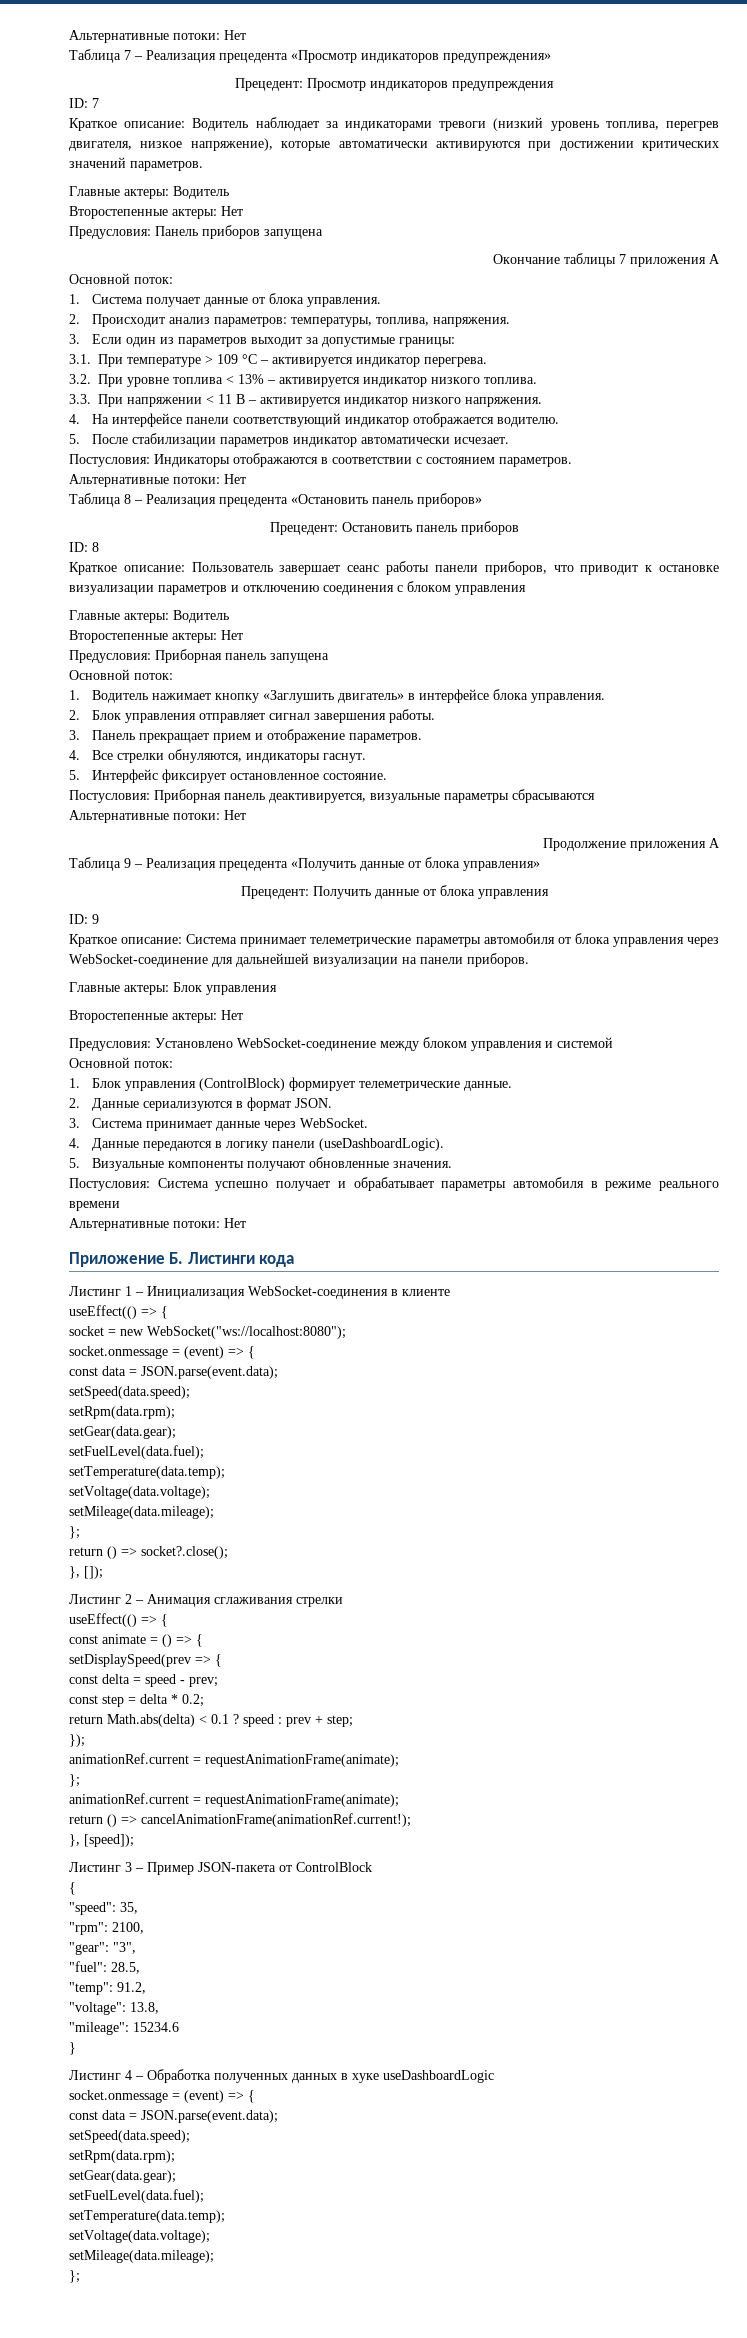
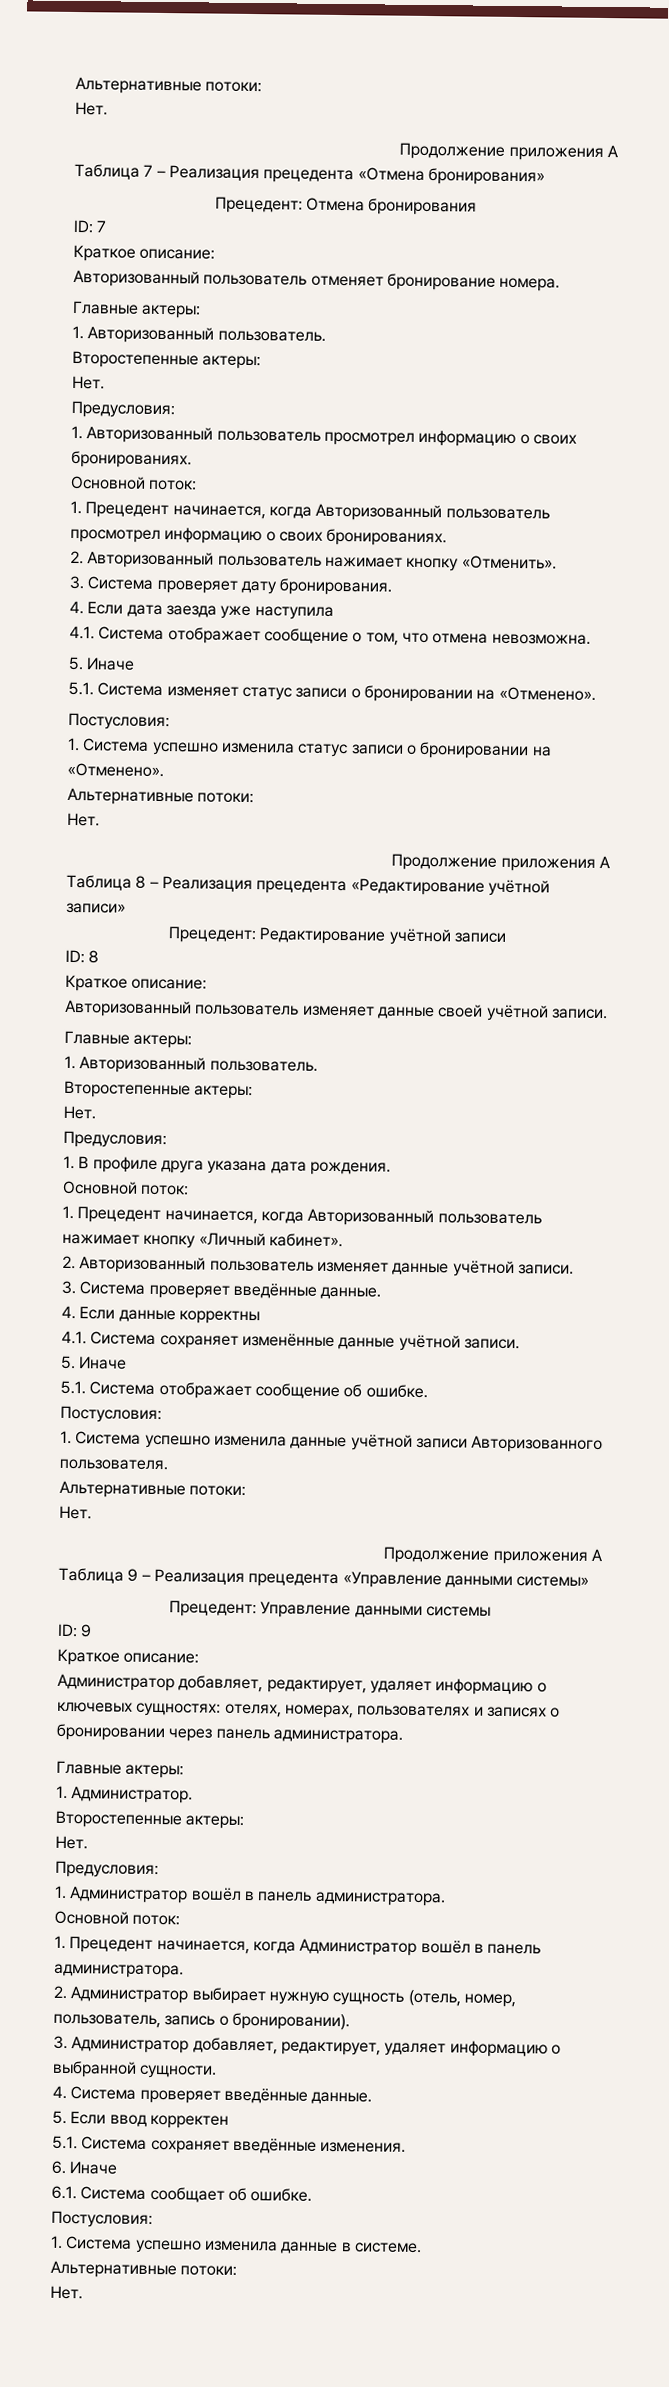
[69,30,246,43] Альтернативные потоки: Нет -> [75,76,263,95] [75,101,108,116] [399,142,620,161] Альтернативные потоки: // Нет. // Продолжение приложения А
[291,50,551,63] [235,78,554,91] [69,98,99,108] [69,117,719,131] [69,138,719,151] [69,157,203,171] [69,186,229,199] [69,206,243,219] [69,225,323,239] [493,253,720,267] [69,273,173,284] [69,293,382,307] [69,314,511,327] [69,334,456,347] [69,354,487,367] [69,374,537,387] [69,394,542,407] [69,413,560,427] [69,433,510,447] [69,453,572,467] [69,474,246,487] «Просмотр индикаторов предупреждения» // Прецедент: Просмотр индикаторов предупреждения // ID: 7 // Краткое описание: Водитель наблюдает за индикаторами тревоги (низкий уровень топлива, перегрев двигателя, низкое напряжение), которые автоматически активируются при достижении критических значений параметров. // Главные актеры: Водитель // Второстепенные актеры: Нет // Предусловия: Панель приборов запущена // Окончание таблицы 7 приложения А // Основной поток: // 1. Система получает данные от блока управления. // 2. Происходит анализ параметров: температуры, топлива, напряжения. // 3. Если один из параметров выходит за допустимые границы: // 3.1. При температуре > 109 °C – активируется индикатор перегрева. // 3.2. При уровне топлива < 13% – активируется индикатор низкого топлива. // 3.3. При напряжении < 11 В – активируется индикатор низкого напряжения. // 4. На интерфейсе панели соответствующий индикатор отображается водителю. // 5. После стабилизации параметров индикатор автоматически исчезает. // Постусловия: Индикаторы отображаются в соответствии с состоянием параметров. // Альтернативные потоки: Нет -> [357,167,545,186] [214,196,478,216] [73,219,108,234] [73,244,216,262] [73,269,561,292] [72,300,202,319] [72,325,326,344] [72,350,262,370] [72,375,105,390] [71,400,175,419] [71,425,577,448] [71,450,192,469] [70,475,198,491] [70,500,550,522] [70,527,448,547] [70,550,557,572] [69,575,393,596] [69,600,334,620] [69,625,591,646] [68,656,136,671] [68,681,596,703] [68,712,170,731] [68,737,552,760] [67,762,164,778] [67,787,255,806] [67,812,100,827] [391,853,612,872] «Отмена бронирования» // Прецедент: Отмена бронирования // ID: 7 // Краткое описание: // Авторизованный пользователь отменяет бронирование номера. // Главные актеры: // 1. Авторизованный пользователь. // Второстепенные актеры: // Нет. // Предусловия: // 1. Авторизованный пользователь просмотрел информацию о своих бронированиях. // Основной поток: // 1. Прецедент начинается, когда Авторизованный пользователь просмотрел информацию о своих бронированиях. // 2. Авторизованный пользователь нажимает кнопку «Отменить». // 3. Система проверяет дату бронирования. // 4. Если дата заезда уже наступила // 4.1. Система отображает сообщение о том, что отмена невозможна. // 5. Иначе // 5.1. Система изменяет статус записи о бронировании на «Отменено». // Постусловия: // 1. Система успешно изменила статус записи о бронировании на «Отменено». // Альтернативные потоки: // Нет. // Продолжение приложения А
[291,493,482,507] [269,521,519,535] [69,542,99,552] [69,561,719,575] [69,581,526,595] [69,610,229,623] [69,630,243,643] [69,649,329,663] [69,669,173,680] [69,689,606,703] [69,709,436,723] [69,729,423,743] [69,749,367,763] [69,769,388,783] [69,789,595,803] [69,810,246,823] «Остановить панель приборов» // Прецедент: Остановить панель приборов // ID: 8 // Краткое описание: Пользователь завершает сеанс работы панели приборов, что приводит к остановке визуализации параметров и отключению соединения с блоком управления // Главные актеры: Водитель // Второстепенные актеры: Нет // Предусловия: Приборная панель запущена // Основной поток: // 1. Водитель нажимает кнопку «Заглушить двигатель» в интерфейсе блока управления. // 2. Блок управления отправляет сигнал завершения работы. // 3. Панель прекращает прием и отображение параметров. // 4. Все стрелки обнуляются, индикаторы гаснут. // 5. Интерфейс фиксирует остановленное состояние. // Постусловия: Приборная панель деактивируется, визуальные параметры сбрасываются // Альтернативные потоки: Нет -> [350,878,550,897] [66,902,126,914] [168,926,506,946] [65,949,100,964] [65,974,208,992] [64,999,608,1022] [64,1030,193,1049] [64,1055,318,1074] [64,1080,254,1100] [63,1105,96,1120] [63,1130,167,1149] [63,1155,391,1176] [62,1180,190,1196] [62,1205,542,1227] [62,1232,343,1249] [62,1255,574,1278] [61,1280,382,1300] [61,1305,260,1325] [61,1330,520,1352] [60,1355,128,1370] [60,1380,428,1400] [60,1405,162,1424] [60,1430,604,1454] [59,1458,168,1471] [59,1480,247,1499] [59,1505,92,1520] «Редактирование учётной записи» // Прецедент: Редактирование учётной записи // ID: 8 // Краткое описание: // Авторизованный пользователь изменяет данные своей учётной записи. // Главные актеры: // 1. Авторизованный пользователь. // Второстепенные актеры: // Нет. // Предусловия: // 1. В профиле друга указана дата рождения. // Основной поток: // 1. Прецедент начинается, когда Авторизованный пользователь нажимает кнопку «Личный кабинет». // 2. Авторизованный пользователь изменяет данные учётной записи. // 3. Система проверяет введённые данные. // 4. Если данные корректны // 4.1. Система сохраняет изменённые данные учётной записи. // 5. Иначе // 5.1. Система отображает сообщение об ошибке. // Постусловия: // 1. Система успешно изменила данные учётной записи Авторизованного пользователя. // Альтернативные потоки: // Нет.
[291,857,540,871] [240,885,549,899] [69,914,99,924] [69,933,720,947] [69,953,529,967] [69,982,277,995] [69,1010,243,1023] [69,1037,613,1051] [69,1057,173,1068] [69,1077,513,1091] [69,1097,333,1111] [69,1118,369,1131] [69,1138,445,1151] [69,1157,453,1171] [69,1177,719,1191] [69,1201,120,1211] [69,1218,246,1231] [69,1252,295,1267] [69,1286,450,1299] [69,1305,168,1319] [69,1326,346,1339] [69,1346,255,1359] [69,1366,278,1379] [69,1386,190,1399] [69,1406,175,1419] [69,1426,176,1439] [69,1445,204,1459] [69,1466,225,1479] [69,1486,210,1499] [69,1506,214,1519] [69,1526,80,1539] [69,1546,228,1559] [69,1566,103,1579] [69,1594,343,1607] [69,1613,168,1627] [69,1634,203,1647] [69,1654,222,1667] [69,1674,218,1687] [69,1694,204,1707] [69,1714,353,1727] [69,1734,85,1747] [69,1753,399,1767] [69,1774,80,1787] [69,1793,399,1807] [69,1813,411,1827] [69,1834,134,1847] [69,1862,372,1875] [69,1882,76,1895] [69,1902,138,1915] [69,1922,144,1935] [69,1942,136,1955] [69,1961,140,1974] [69,1982,146,1995] [69,2002,159,2015] [69,2022,179,2035] [69,2042,76,2055] [69,2069,494,2083] [69,2090,255,2103] [69,2110,278,2123] [69,2130,190,2143] [69,2150,175,2163] [69,2170,176,2183] [69,2189,204,2203] [69,2210,225,2223] [69,2230,210,2243] [69,2250,214,2263] [69,2270,80,2283] «Получить данные от блока управления» // Прецедент: Получить данные от блока управления // ID: 9 // Краткое описание: Система принимает телеметрические параметры автомобиля от блока управления через WebSocket-соединение для дальнейшей визуализации на панели приборов. // Главные актеры: Блок управления // Второстепенные актеры: Нет // Предусловия: Установлено WebSocket-соединение между блоком управления и системой // Основной поток: // 1. Блок управления (ControlBlock) формирует телеметрические данные. // 2. Данные сериализуются в формат JSON. // 3. Система принимает данные через WebSocket. // 4. Данные передаются в логику панели (useDashboardLogic). // 5. Визуальные компоненты получают обновленные значения. // Постусловия: Система успешно получает и обрабатывает параметры автомобиля в режиме реального времени // Альтернативные потоки: Нет // Приложение Б. Листинги кода // Листинг 1 – Инициализация WebSocket-соединения в клиенте // useEffect(() => { // socket = new WebSocket("ws://localhost:8080"); // socket.onmessage = (event) => { // const data = JSON.parse(event.data); // setSpeed(data.speed); // setRpm(data.rpm); // setGear(data.gear); // setFuelLevel(data.fuel); // setTemperature(data.temp); // setVoltage(data.voltage); // setMileage(data.mileage); // }; // return () => socket?.close(); // }, []); // Листинг 2 – Анимация сглаживания стрелки // useEffect(() => { // const animate = () => { // setDisplaySpeed(prev => { // const delta = speed - prev; // const step = delta * 0.2; // return Math.abs(delta) < 0.1 ? speed : prev + step; // }); // animationRef.current = requestAnimationFrame(animate); // }; // animationRef.current = requestAnimationFrame(animate); // return () => cancelAnimationFrame(animationRef.current!); // }, [speed]); // Листинг 3 – Пример JSON-пакета от ControlBlock // { // "speed": 35, // "rpm": 2100, // "gear": "3", // "fuel": 28.5, // "temp": 91.2, // "voltage": 13.8, // "mileage": 15234.6 // } // Листинг 4 – Обработка полученных данных в хуке useDashboardLogic // socket.onmessage = (event) => { // const data = JSON.parse(event.data); // setSpeed(data.speed); // setRpm(data.rpm); // setGear(data.gear); // setFuelLevel(data.fuel); // setTemperature(data.temp); // setVoltage(data.voltage); // setMileage(data.mileage); // }; -> [342,1571,590,1589] [169,1600,491,1619] [57,1623,93,1638] [57,1648,200,1666] [57,1673,547,1696] [57,1701,561,1719] [56,1723,403,1744] [56,1760,185,1779] [56,1785,194,1804] [55,1810,245,1830] [55,1835,88,1850] [55,1860,159,1879] [54,1885,446,1907] [54,1910,181,1926] [54,1935,542,1956] [54,1963,184,1979] [53,1985,516,2008] [53,2012,350,2031] [53,2035,561,2058] [52,2060,218,2079] [52,2085,373,2105] [52,2110,229,2129] [52,2135,407,2154] [51,2160,119,2175] [51,2185,313,2203] [51,2210,153,2228] [51,2235,422,2255] [50,2260,238,2279] [50,2285,83,2300] «Управление данными системы» // Прецедент: Управление данными системы // ID: 9 // Краткое описание: // Администратор добавляет, редактирует, удаляет информацию о ключевых сущностях: отелях, номерах, пользователях и записях о бронировании через панель администратора. // Главные актеры: // 1. Администратор. // Второстепенные актеры: // Нет. // Предусловия: // 1. Администратор вошёл в панель администратора. // Основной поток: // 1. Прецедент начинается, когда Администратор вошёл в панель администратора. // 2. Администратор выбирает нужную сущность (отель, номер, пользователь, запись о бронировании). // 3. Администратор добавляет, редактирует, удаляет информацию о выбранной сущности. // 4. Система проверяет введённые данные. // 5. Если ввод корректен // 5.1. Система сохраняет введённые изменения. // 6. Иначе // 6.1. Система сообщает об ошибке. // Постусловия: // 1. Система успешно изменила данные в системе. // Альтернативные потоки: // Нет.

